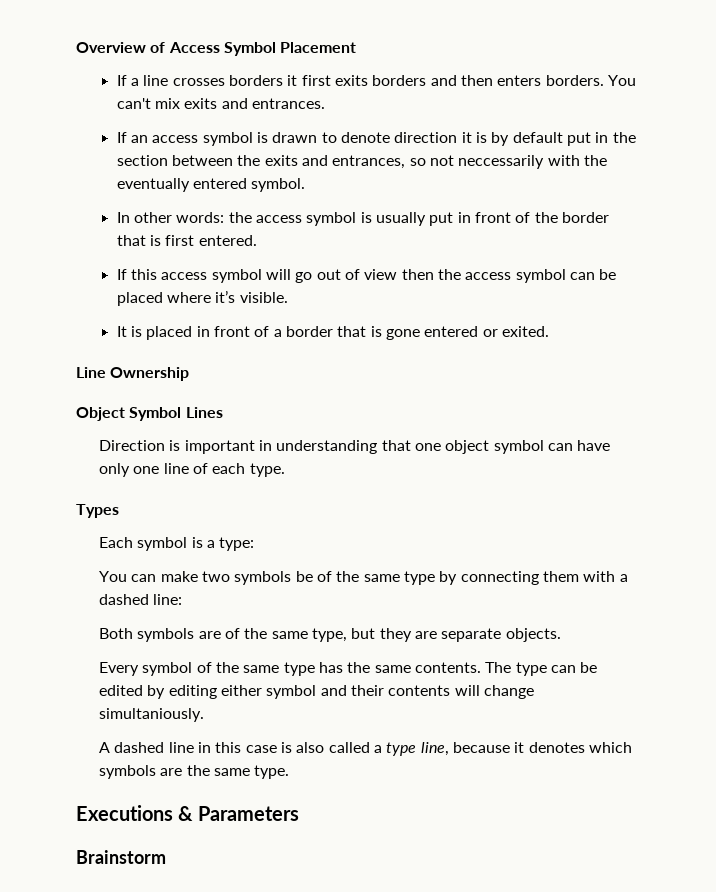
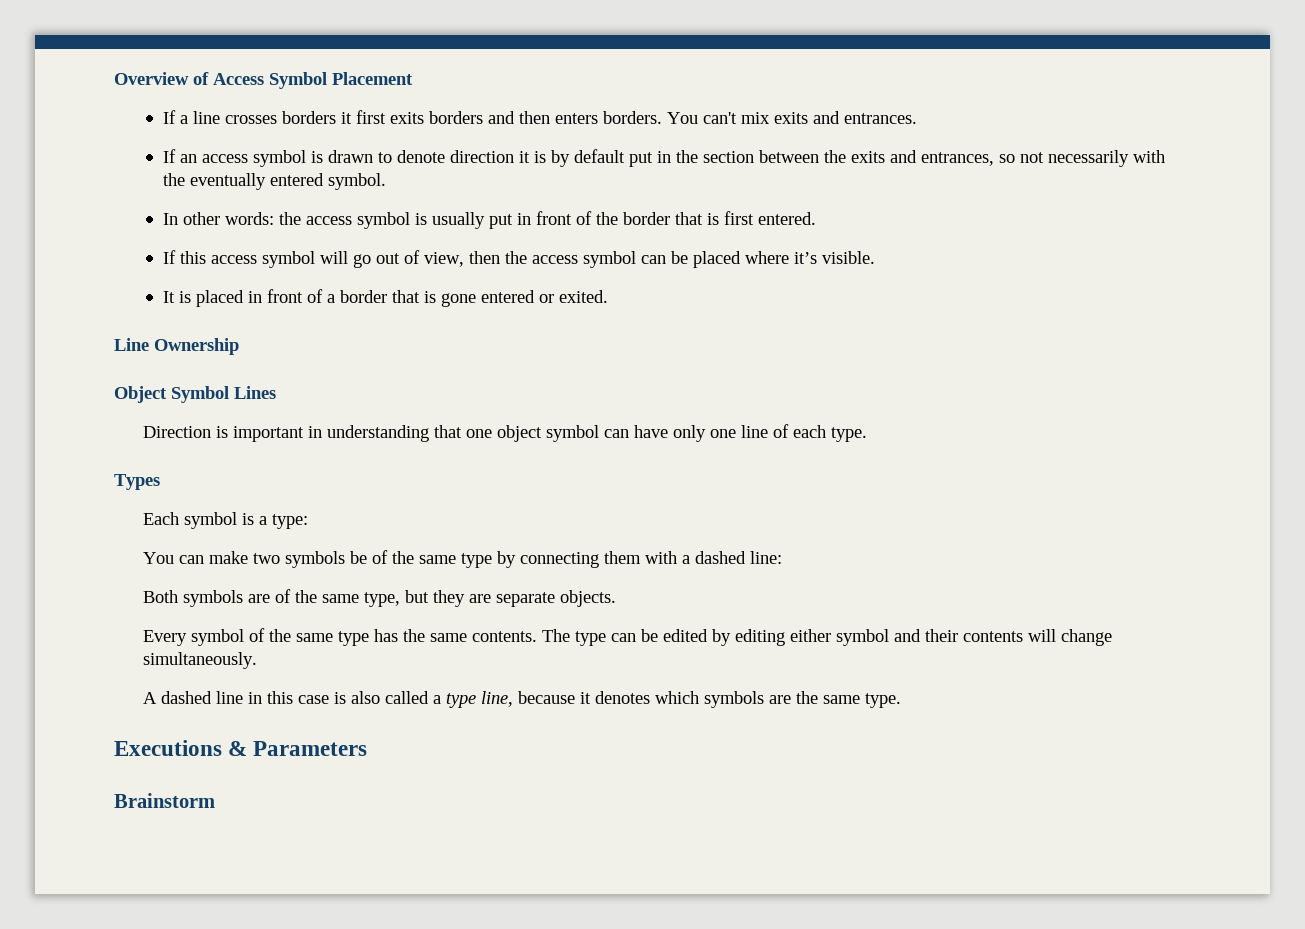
[458,155,545,169] neccessarily -> [1048,150,1130,167] necessarily
[364,269,398,280] view -> [424,252,465,267] view,
[99,708,205,722] simultaniously. -> [142,652,257,669] simultaneously.

